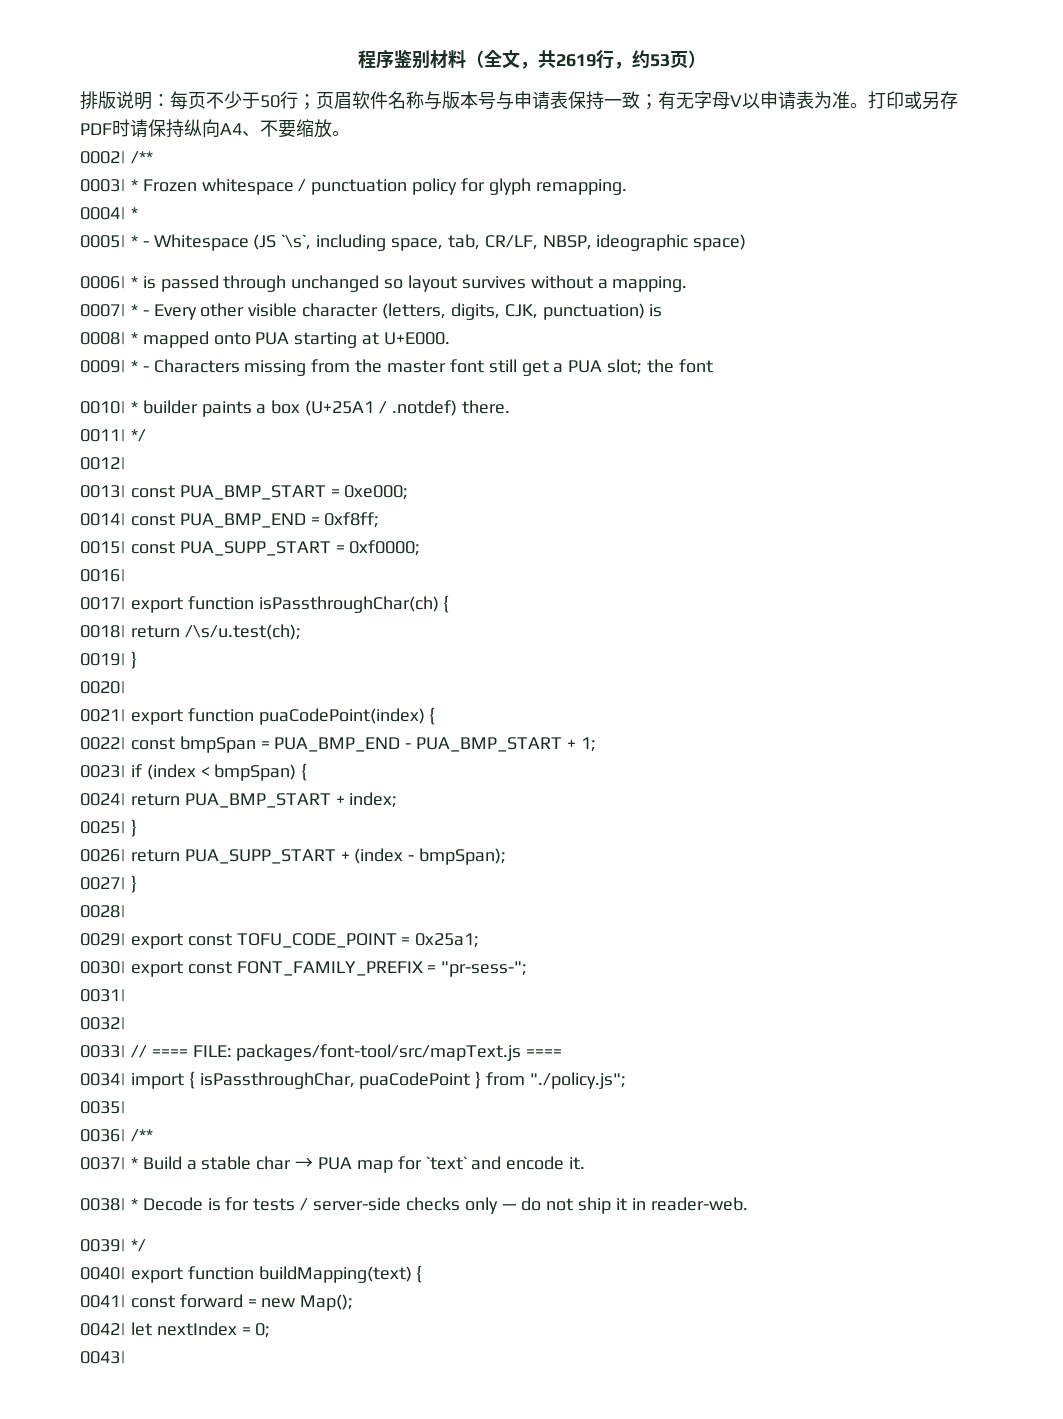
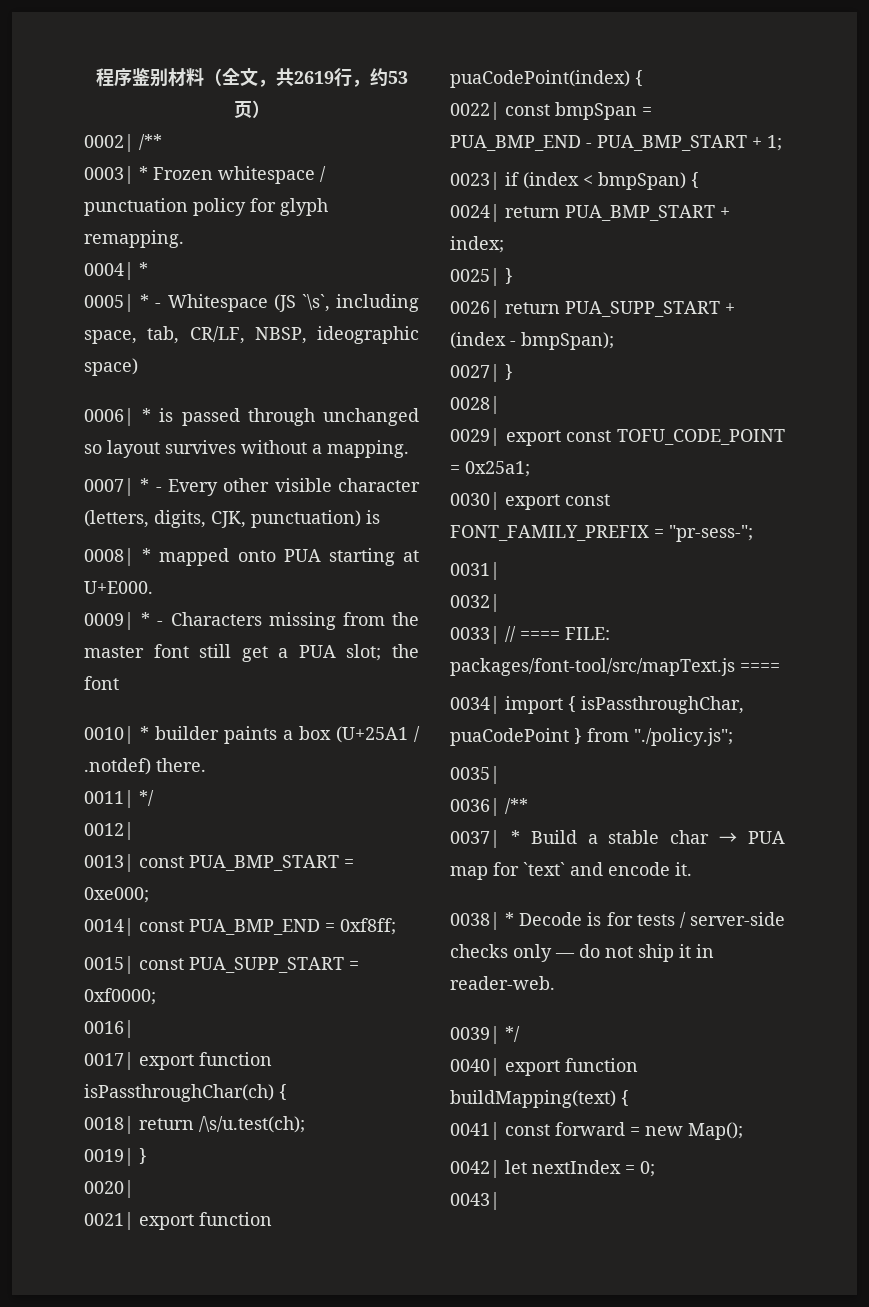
[80,91,958,110] [80,119,350,138] // 排版说明：每页不少于50行；页眉软件名称与版本号与申请表保持一致；有无字母V以申请表为准。打印或另存PDF时请保持纵向A4、不要缩放。 -> (270, 109) none

